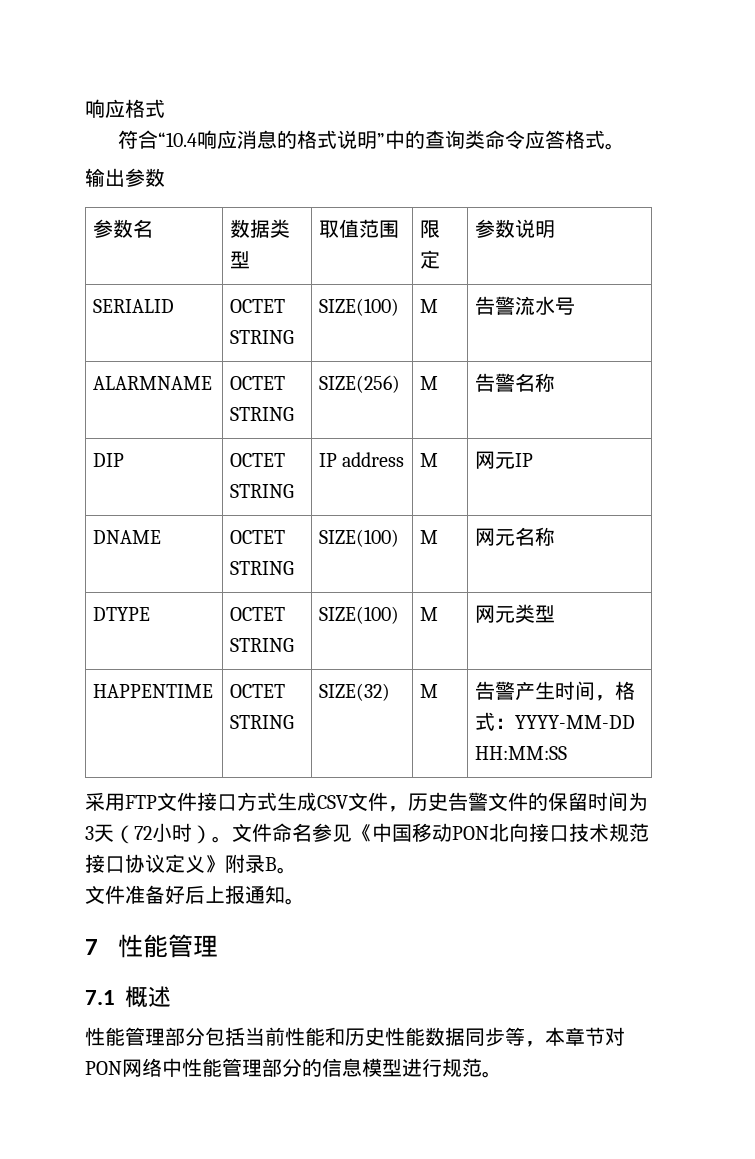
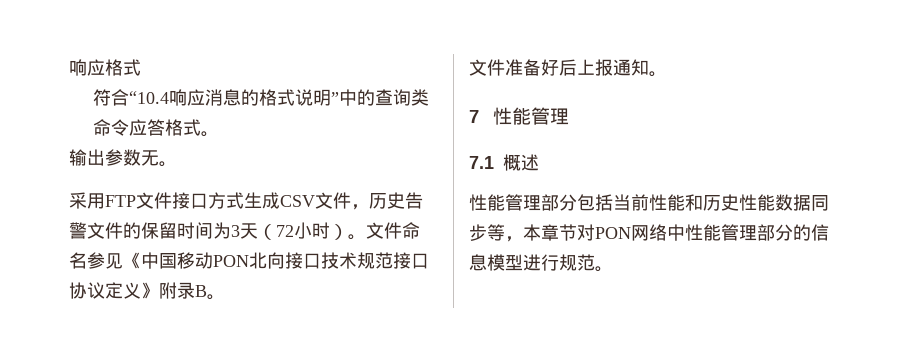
[93,219,154,238] [230,219,291,238] [230,251,251,269] [319,219,400,238] [420,220,441,238] [420,250,441,269] [475,219,556,238] [93,299,175,313] [230,299,286,313] [230,330,295,344] [319,298,400,316] [420,299,439,313] [475,296,576,315] [93,376,213,390] [230,376,286,390] [230,407,295,421] [319,375,401,393] [420,376,439,390] [475,373,556,392] [93,453,125,467] [230,453,286,467] [230,484,295,498] [319,452,405,467] [420,453,439,467] [475,451,534,469] [93,530,162,544] [230,530,286,544] [230,561,295,575] [319,529,400,547] [420,530,439,544] [475,527,556,546] [93,607,151,621] [230,607,286,621] [230,638,295,652] [319,606,400,624] [420,607,439,621] [475,604,556,623] [93,684,214,698] [230,684,286,698] [230,715,295,729] [319,683,391,701] [420,684,439,698] [475,681,636,701] [475,712,636,731] [475,746,568,760] // 参数名 | 数据类型 | 取值范围 | 限定 | 参数说明 // SERIALID | OCTET STRING | SIZE(100) | M | 告警流水号 // ALARMNAME | OCTET STRING | SIZE(256) | M | 告警名称 // DIP | OCTET STRING | IP address | M | 网元IP // DNAME | OCTET STRING | SIZE(100) | M | 网元名称 // DTYPE | OCTET STRING | SIZE(100) | M | 网元类型 // HAPPENTIME | OCTET STRING | SIZE(32) | M | 告警产生时间，格式：YYYY-MM-DD HH:MM:SS -> [141,150,177,167] 无。

